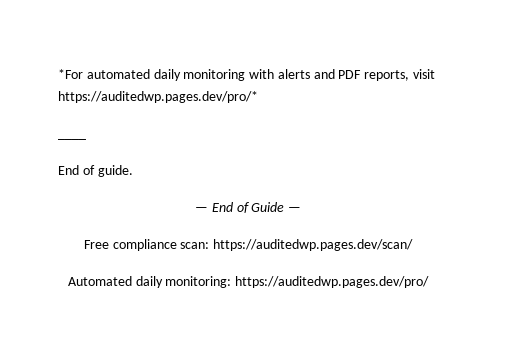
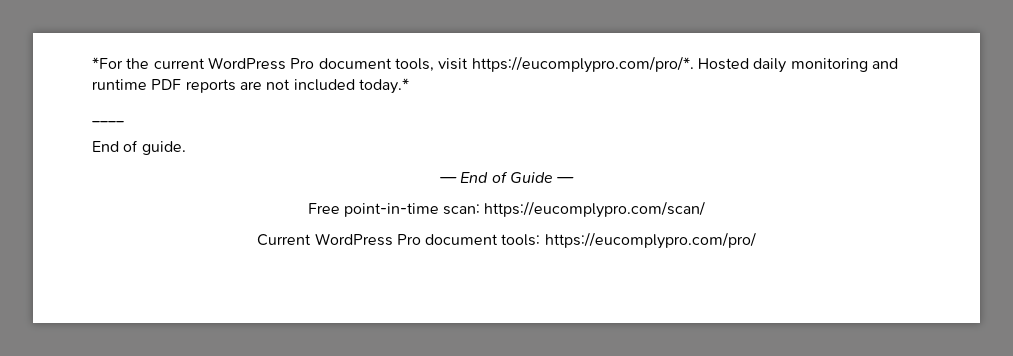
[86,69,436,81] [58,91,258,103] automated daily monitoring with alerts and PDF reports, visit https://auditedwp.pages.dev/pro/* -> [126,56,898,73] [92,78,409,94] the current WordPress Pro document tools, visit https://eucomplypro.com/pro/*. Hosted daily monitoring and runtime PDF reports are not included today.*
[112,239,414,251] [67,276,430,288] compliance scan: https://auditedwp.pages.dev/scan/ // Automated daily monitoring: https://auditedwp.pages.dev/pro/ -> [343,201,706,218] [257,232,756,249] point-in-time scan: https://eucomplypro.com/scan/ // Current WordPress Pro document tools: https://eucomplypro.com/pro/

